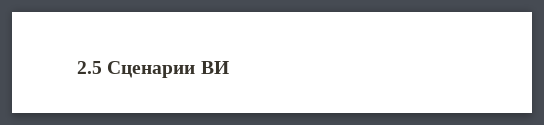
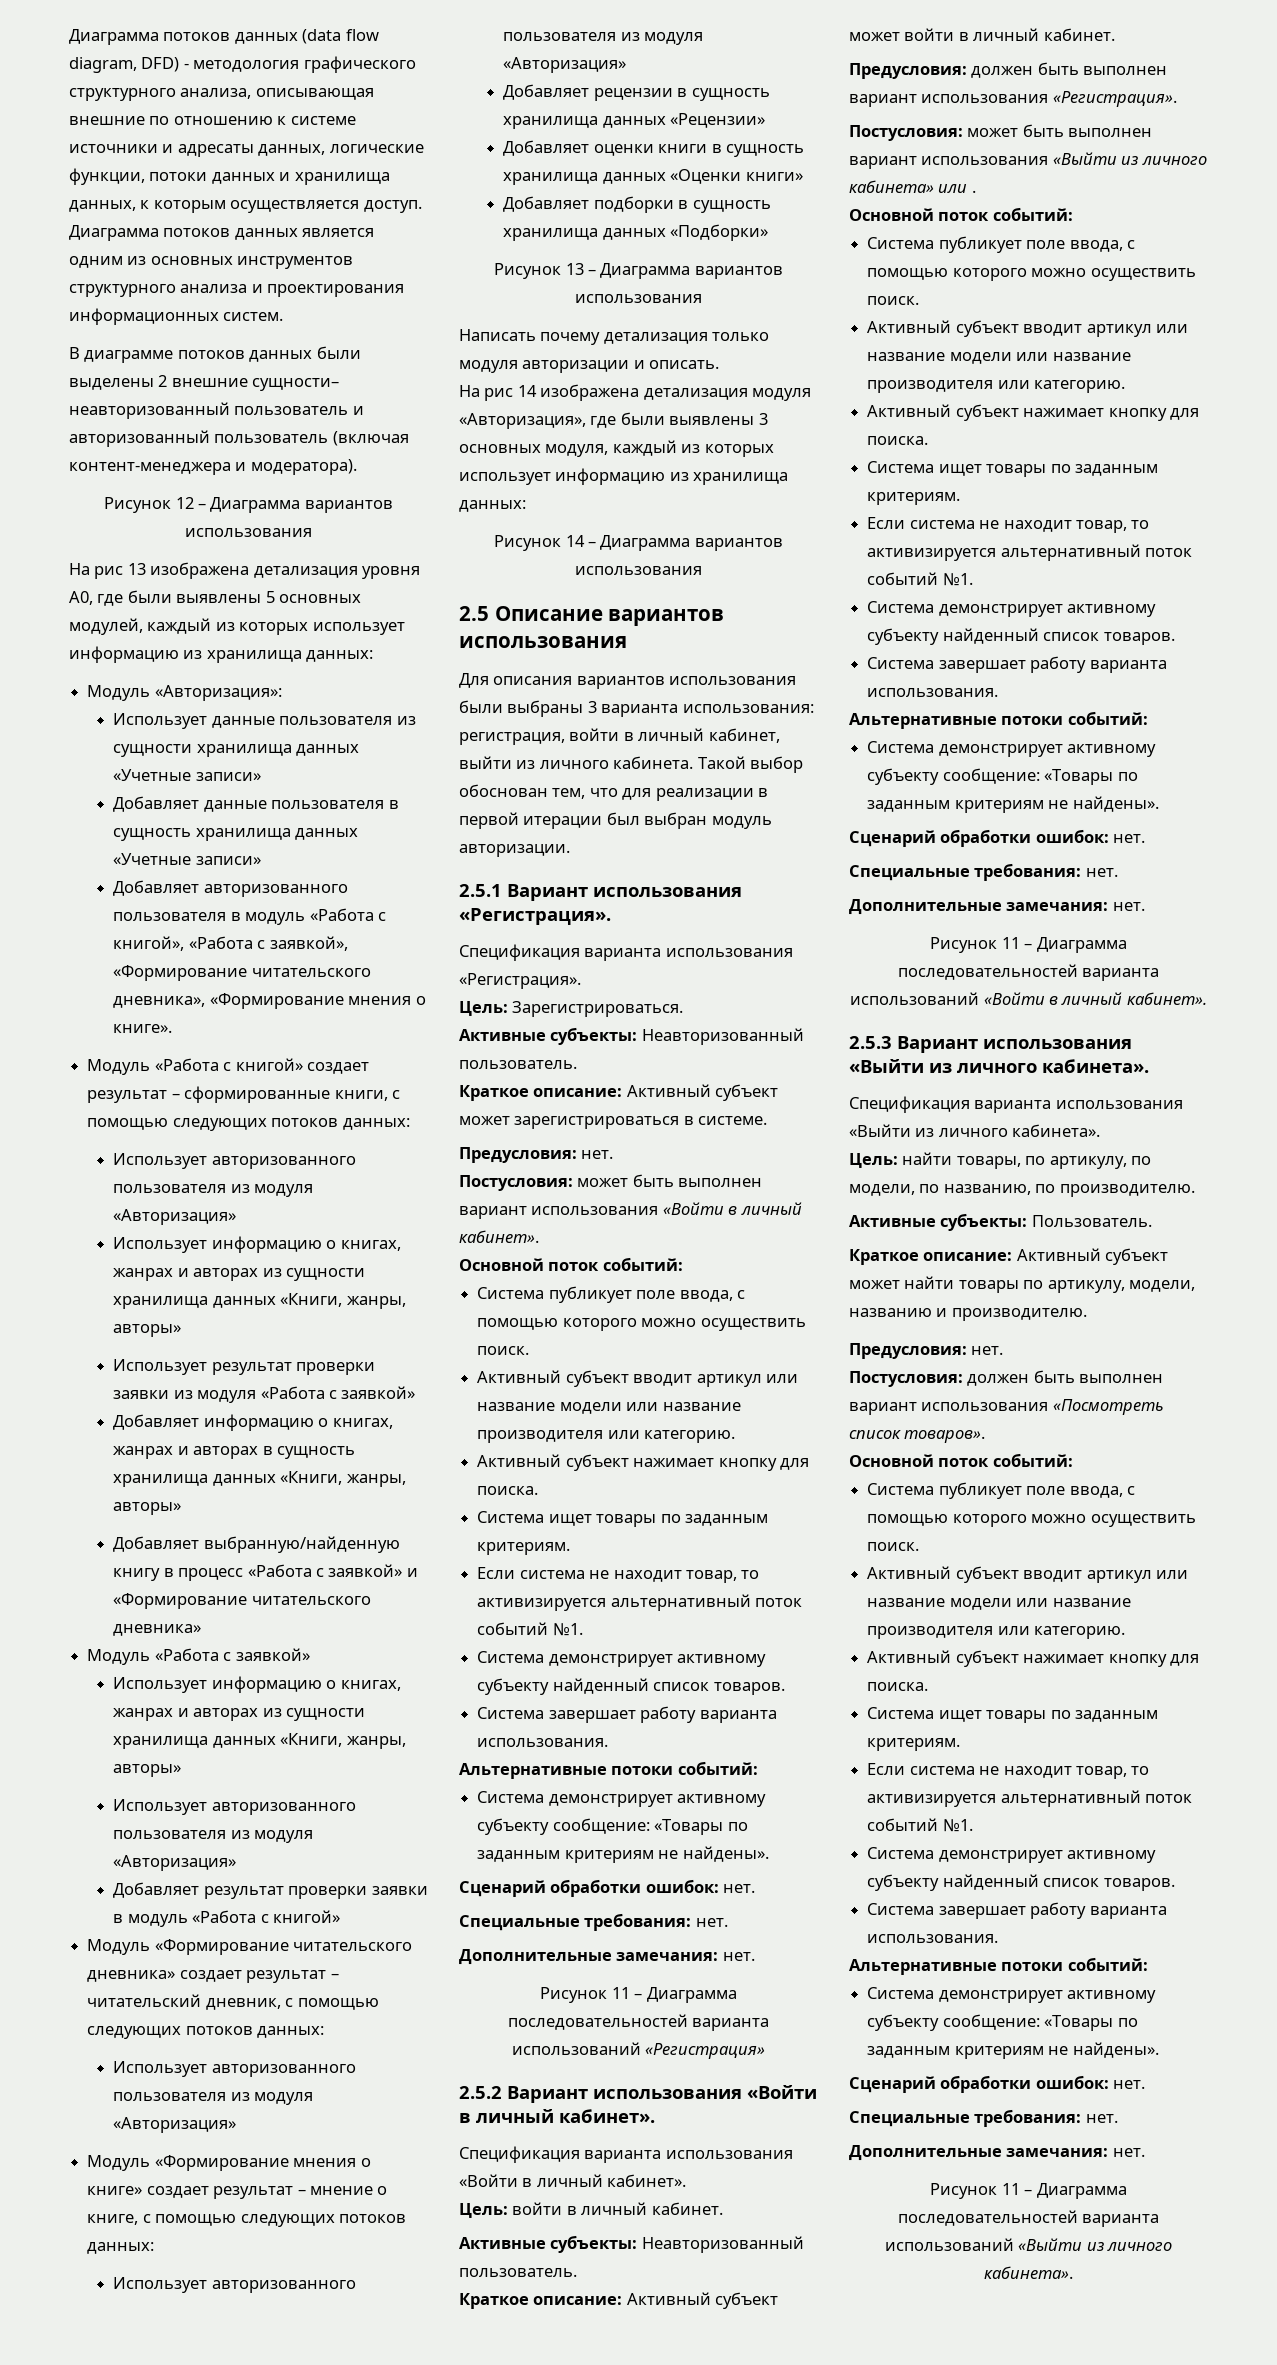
[77,61,229,78] 2.5 Сценарии ВИ -> [69,29,379,45] [69,56,416,73] [69,88,374,101] [69,116,356,125] [69,144,424,157] [69,168,390,185] [69,200,422,213] [69,225,375,241] [69,256,354,269] [69,284,405,297] [69,308,284,325] [69,346,361,363] [69,375,340,391] [69,402,364,419] [69,430,409,447] [69,459,357,475] [104,497,393,513] [185,528,312,537] [69,562,421,579] [69,590,362,606] [69,618,405,635] [69,646,374,663] [87,685,282,701] [113,713,416,729] [113,744,360,757] [113,769,261,781] [113,796,399,812] [113,828,359,841] [113,853,261,865] [113,880,348,897] [113,908,386,925] [113,936,348,951] [113,965,371,981] [113,993,426,1009] [113,1024,173,1033] [87,1058,369,1075] [87,1086,400,1103] [87,1118,410,1131] [113,1153,356,1169] [113,1184,314,1197] [113,1209,237,1225] [113,1236,401,1253] [113,1268,365,1281] [113,1293,406,1309] [113,1324,182,1337] [113,1359,376,1375] [113,1386,416,1403] [113,1414,393,1431] [113,1446,355,1459] [113,1471,406,1487] [113,1502,182,1515] [113,1536,400,1553] [113,1564,418,1581] [113,1593,371,1609] [113,1624,202,1636] [87,1648,310,1665] [113,1676,401,1693] [113,1708,365,1721] [113,1733,406,1749] [113,1764,182,1777] [113,1799,356,1815] [113,1830,314,1843] [113,1855,237,1871] [113,1882,428,1899] [113,1910,340,1927] [87,1939,413,1955] [87,1970,339,1983] [87,1994,379,2010] [87,2026,325,2039] [113,2061,356,2077] [113,2092,314,2105] [113,2117,237,2133] [87,2155,371,2171] [87,2186,388,2199] [87,2214,406,2227] [87,2242,155,2254] [113,2277,356,2293] [503,32,704,45] [503,57,627,73] [503,84,770,101] [503,113,766,129] [503,140,804,157] [503,169,803,185] [503,196,771,213] [503,224,769,241] [494,263,783,279] [575,294,702,303] [459,329,770,345] [459,360,720,373] [459,384,812,401] [459,412,768,429] [459,440,774,457] [459,468,789,485] [459,500,526,512] [494,535,783,551] [575,566,702,575] [459,606,725,626] [459,636,627,648] [459,673,797,689] [459,700,814,717] [459,728,780,745] [459,756,804,773] [459,784,769,801] [459,812,772,829] [459,844,570,857] [459,884,742,901] [459,908,611,925] [459,944,793,961] [459,973,581,989] [459,1001,684,1017] [459,1027,804,1045] [459,1060,577,1069] [459,1084,779,1101] [459,1116,768,1129] [459,1147,614,1163] [459,1174,763,1191] [459,1202,802,1219] [459,1230,539,1243] [459,1257,683,1271] [477,1286,745,1303] [477,1318,806,1331] [477,1346,530,1355] [477,1370,798,1387] [477,1402,741,1414] [477,1430,736,1443] [477,1454,809,1471] [477,1486,539,1495] [477,1511,768,1527] [477,1542,571,1555] [477,1567,760,1583] [477,1594,803,1611] [477,1622,583,1636] [477,1651,767,1667] [477,1678,785,1695] [477,1706,777,1723] [477,1738,609,1747] [459,1761,758,1779] [477,1791,767,1807] [477,1818,748,1835] [477,1846,769,1863] [459,1879,756,1897] [459,1913,728,1931] [459,1949,755,1965] [540,1987,737,2003] [507,2014,770,2031] [511,2042,766,2059] [459,2085,817,2103] [459,2109,655,2123] [459,2146,793,2163] [459,2174,687,2187] [459,2202,723,2218] [459,2235,804,2253] [459,2268,577,2277] [459,2292,779,2309] [849,28,1115,41] [849,62,1168,79] [849,91,1177,107] [849,124,1153,141] [849,152,1207,169] [849,180,976,193] [849,207,1073,221] [867,236,1135,253] [867,268,1196,281] [867,296,920,305] [867,320,1188,337] [867,352,1131,364] [867,380,1126,393] [867,404,1199,421] [867,436,929,445] [867,461,1158,477] [867,492,961,505] [867,517,1150,533] [867,544,1193,561] [867,572,973,586] [867,601,1157,617] [867,628,1175,645] [867,656,1167,673] [867,688,999,697] [849,711,1148,729] [867,741,1157,757] [867,768,1138,785] [867,796,1159,813] [849,829,1146,847] [849,863,1118,881] [849,899,1145,915] [930,937,1127,953] [897,964,1160,981] [850,992,1207,1005] [849,1036,1132,1053] [849,1059,1149,1073] [849,1096,1183,1113] [849,1124,1101,1137] [849,1152,1152,1169] [849,1184,1195,1197] [849,1213,1152,1231] [849,1248,1169,1265] [849,1276,1196,1293] [849,1308,1087,1321] [849,1343,1004,1359] [849,1370,1164,1387] [849,1399,1164,1415] [849,1430,986,1443] [849,1453,1073,1467] [867,1482,1135,1499] [867,1514,1196,1527] [867,1542,920,1551] [867,1566,1188,1583] [867,1598,1131,1610] [867,1626,1126,1639] [867,1650,1199,1667] [867,1682,929,1691] [867,1707,1158,1723] [867,1738,961,1751] [867,1763,1150,1779] [867,1790,1193,1807] [867,1818,973,1832] [867,1847,1157,1863] [867,1874,1175,1891] [867,1902,1167,1919] [867,1934,999,1943] [849,1957,1148,1975] [867,1987,1157,2003] [867,2014,1138,2031] [867,2042,1159,2059] [849,2075,1146,2093] [849,2109,1118,2127] [849,2145,1145,2161] [930,2183,1127,2199] [897,2210,1160,2227] [884,2238,1173,2251] [984,2266,1073,2279] Диаграмма потоков данных (data flow diagram, DFD) - методология графического структурного анализа, описывающая внешние по отношению к системе источники и адресаты данных, логические функции, потоки данных и хранилища данных, к которым осуществляется доступ. Диаграмма потоков данных является одним из основных инструментов структурного анализа и проектирования информационных систем. // В диаграмме потоков данных были выделены 2 внешние сущности– неавторизованный пользователь и авторизованный пользователь (включая контент-менеджера и модератора). // Рисунок 12 – Диаграмма вариантов использования // На рис 13 изображена детализация уровня А0, где были выявлены 5 основных модулей, каждый из которых использует информацию из хранилища данных: // Модуль «Авторизация»: // Использует данные пользователя из сущности хранилища данных «Учетные записи» // Добавляет данные пользователя в сущность хранилища данных «Учетные записи» // Добавляет авторизованного пользователя в модуль «Работа с книгой», «Работа с заявкой», «Формирование читательского дневника», «Формирование мнения о книге». // Модуль «Работа с книгой» создает результат – сформированные книги, с помощью следующих потоков данных: // Использует авторизованного пользователя из модуля «Авторизация» // Использует информацию о книгах, жанрах и авторах из сущности хранилища данных «Книги, жанры, авторы» // Использует результат проверки заявки из модуля «Работа с заявкой» // Добавляет информацию о книгах, жанрах и авторах в сущность хранилища данных «Книги, жанры, авторы» // Добавляет выбранную/найденную книгу в процесс «Работа с заявкой» и «Формирование читательского дневника» // Модуль «Работа с заявкой» // Использует информацию о книгах, жанрах и авторах из сущности хранилища данных «Книги, жанры, авторы» // Использует авторизованного пользователя из модуля «Авторизация» // Добавляет результат проверки заявки в модуль «Работа с книгой» // Модуль «Формирование читательского дневника» создает результат – читательский дневник, с помощью следующих потоков данных: // Использует авторизованного пользователя из модуля «Авторизация» // Модуль «Формирование мнения о книге» создает результат – мнение о книге, с помощью следующих потоков данных: // Использует авторизованного пользователя из модуля «Авторизация» // Добавляет рецензии в сущность хранилища данных «Рецензии» // Добавляет оценки книги в сущность хранилища данных «Оценки книги» // Добавляет подборки в сущность хранилища данных «Подборки» // Рисунок 13 – Диаграмма вариантов использования // Написать почему детализация только модуля авторизации и описать. // На рис 14 изображена детализация модуля «Авторизация», где были выявлены 3 основных модуля, каждый из которых использует информацию из хранилища данных: // Рисунок 14 – Диаграмма вариантов использования // 2.5 Описание вариантов использования // Для описания вариантов использования были выбраны 3 варианта использования: регистрация, войти в личный кабинет, выйти из личного кабинета. Такой выбор обоснован тем, что для реализации в первой итерации был выбран модуль авторизации. // 2.5.1 Вариант использования «Регистрация». // Спецификация варианта использования «Регистрация». // Цель: Зарегистрироваться. // Активные субъекты: Неавторизованный пользователь. // Краткое описание: Активный субъект может зарегистрироваться в системе. // Предусловия: нет. // Постусловия: может быть выполнен вариант использования «Войти в личный кабинет». // Основной поток событий: // Система публикует поле ввода, с помощью которого можно осуществить поиск. // Активный субъект вводит артикул или название модели или название производителя или категорию. // Активный субъект нажимает кнопку для поиска. // Система ищет товары по заданным критериям. // Если система не находит товар, то активизируется альтернативный поток событий №1. // Система демонстрирует активному субъекту найденный список товаров. // Система завершает работу варианта использования. // Альтернативные потоки событий: // Система демонстрирует активному субъекту сообщение: «Товары по заданным критериям не найдены». // Сценарий обработки ошибок: нет. // Специальные требования: нет. // Дополнительные замечания: нет. // Рисунок 11 – Диаграмма последовательностей варианта использований «Регистрация» // 2.5.2 Вариант использования «Войти в личный кабинет». // Спецификация варианта использования «Войти в личный кабинет». // Цель: войти в личный кабинет. // Активные субъекты: Неавторизованный пользователь. // Краткое описание: Активный субъект может войти в личный кабинет. // Предусловия: должен быть выполнен вариант использования «Регистрация». // Постусловия: может быть выполнен вариант использования «Выйти из личного кабинета» или . // Основной поток событий: // Система публикует поле ввода, с помощью которого можно осуществить поиск. // Активный субъект вводит артикул или название модели или название производителя или категорию. // Активный субъект нажимает кнопку для поиска. // Система ищет товары по заданным критериям. // Если система не находит товар, то активизируется альтернативный поток событий №1. // Система демонстрирует активному субъекту найденный список товаров. // Система завершает работу варианта использования. // Альтернативные потоки событий: // Система демонстрирует активному субъекту сообщение: «Товары по заданным критериям не найдены». // Сценарий обработки ошибок: нет. // Специальные требования: нет. // Дополнительные замечания: нет. // Рисунок 11 – Диаграмма последовательностей варианта использований «Войти в личный кабинет». // 2.5.3 Вариант использования «Выйти из личного кабинета». // Спецификация варианта использования «Выйти из личного кабинета». // Цель: найти товары, по артикулу, по модели, по названию, по производителю. // Активные субъекты: Пользователь. // Краткое описание: Активный субъект может найти товары по артикулу, модели, названию и производителю. // Предусловия: нет. // Постусловия: должен быть выполнен вариант использования «Посмотреть список товаров». // Основной поток событий: // Система публикует поле ввода, с помощью которого можно осуществить поиск. // Активный субъект вводит артикул или название модели или название производителя или категорию. // Активный субъект нажимает кнопку для поиска. // Система ищет товары по заданным критериям. // Если система не находит товар, то активизируется альтернативный поток событий №1. // Система демонстрирует активному субъекту найденный список товаров. // Система завершает работу варианта использования. // Альтернативные потоки событий: // Система демонстрирует активному субъекту сообщение: «Товары по заданным критериям не найдены». // Сценарий обработки ошибок: нет. // Специальные требования: нет. // Дополнительные замечания: нет. // Рисунок 11 – Диаграмма последовательностей варианта использований «Выйти из личного кабинета».

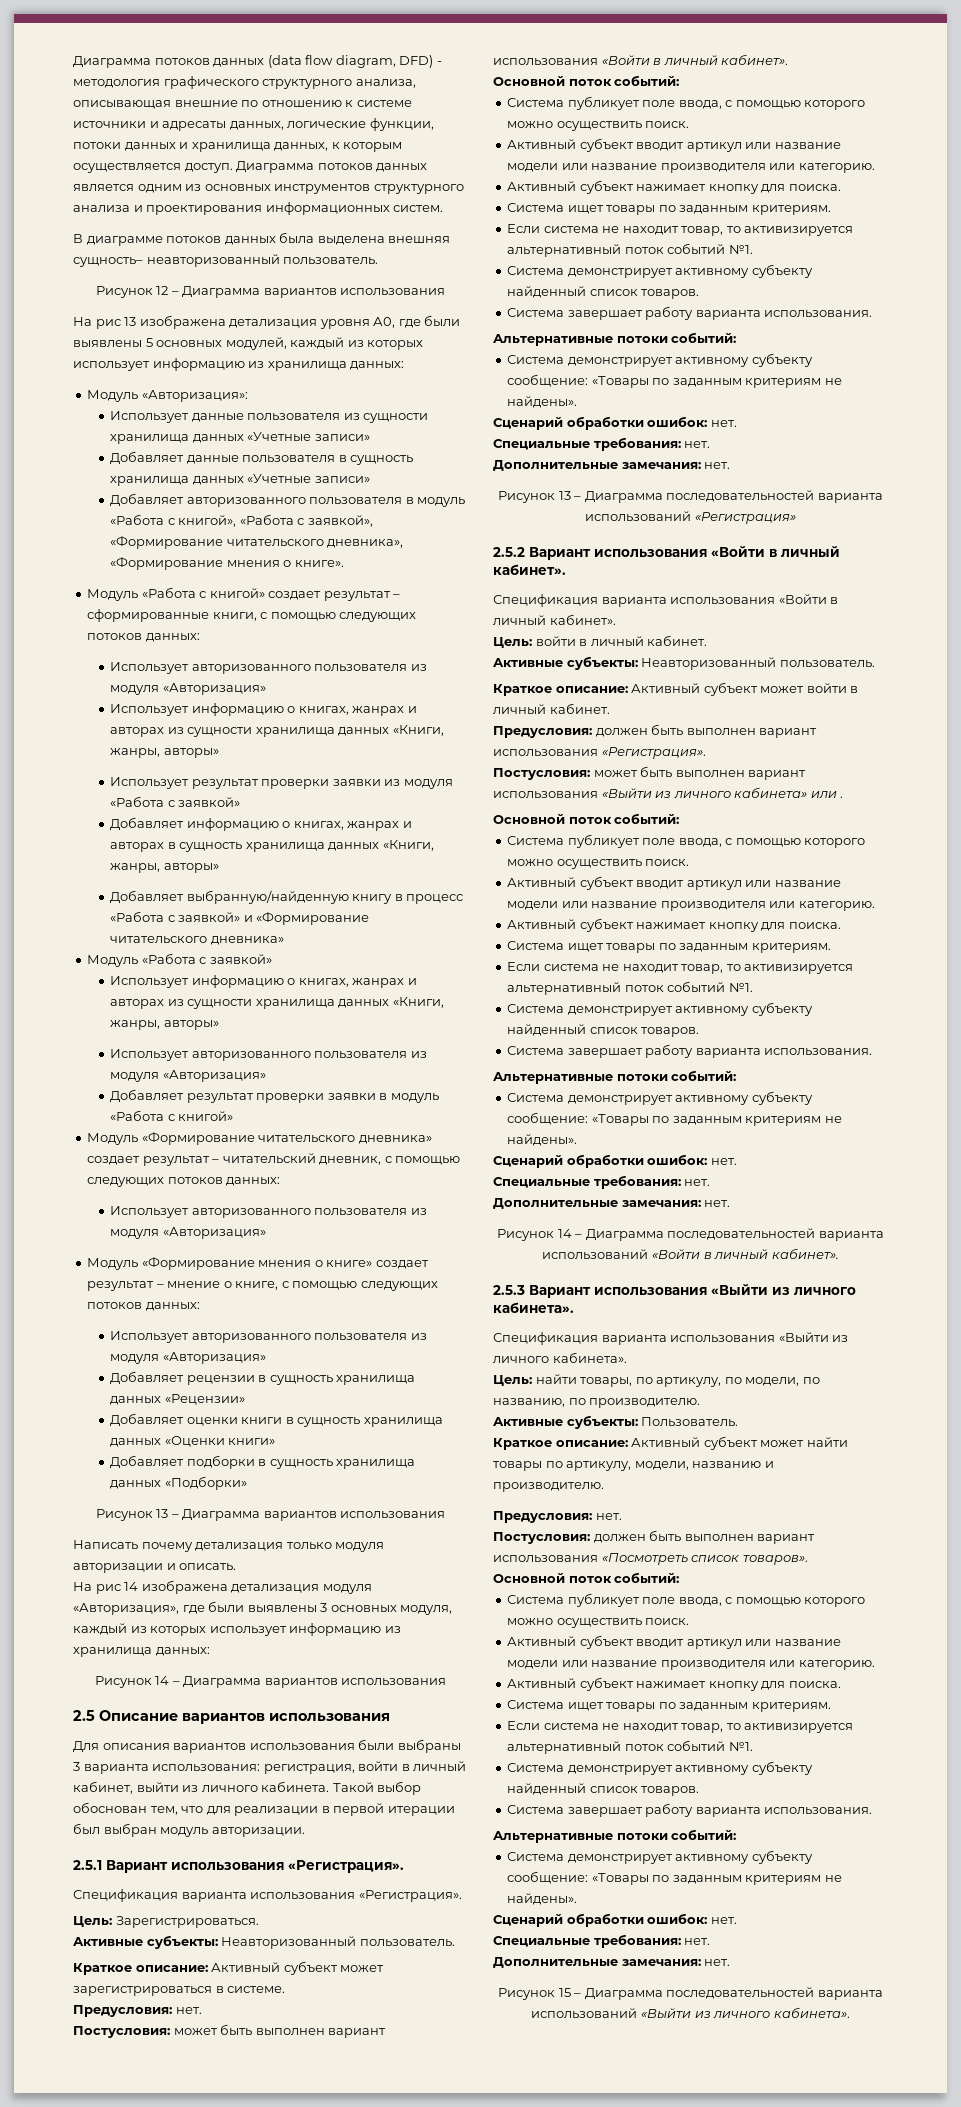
[316,346,361,359] [69,375,340,391] [69,402,364,419] [69,430,409,447] [69,459,357,475] были выделены 2 внешние сущности– неавторизованный пользователь и авторизованный пользователь (включая контент-менеджера и модератора). -> [279,232,451,245] [73,254,379,267] была выделена внешняя сущность– неавторизованный пользователь.
[611,1987,630,1999] 11 -> [558,491,571,500] 13
[1001,937,1020,949] 11 -> [557,1229,572,1238] 14
[1001,2183,1020,2195] 11 -> [558,1988,571,1997] 15

